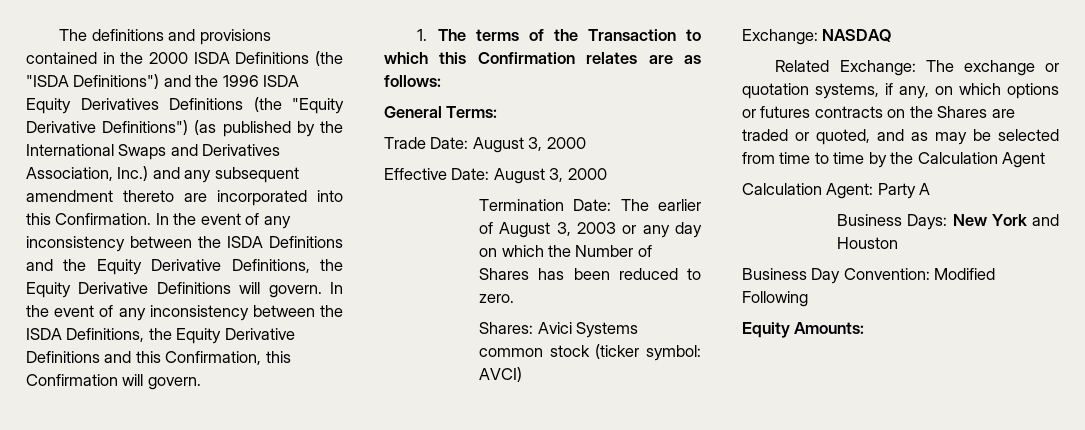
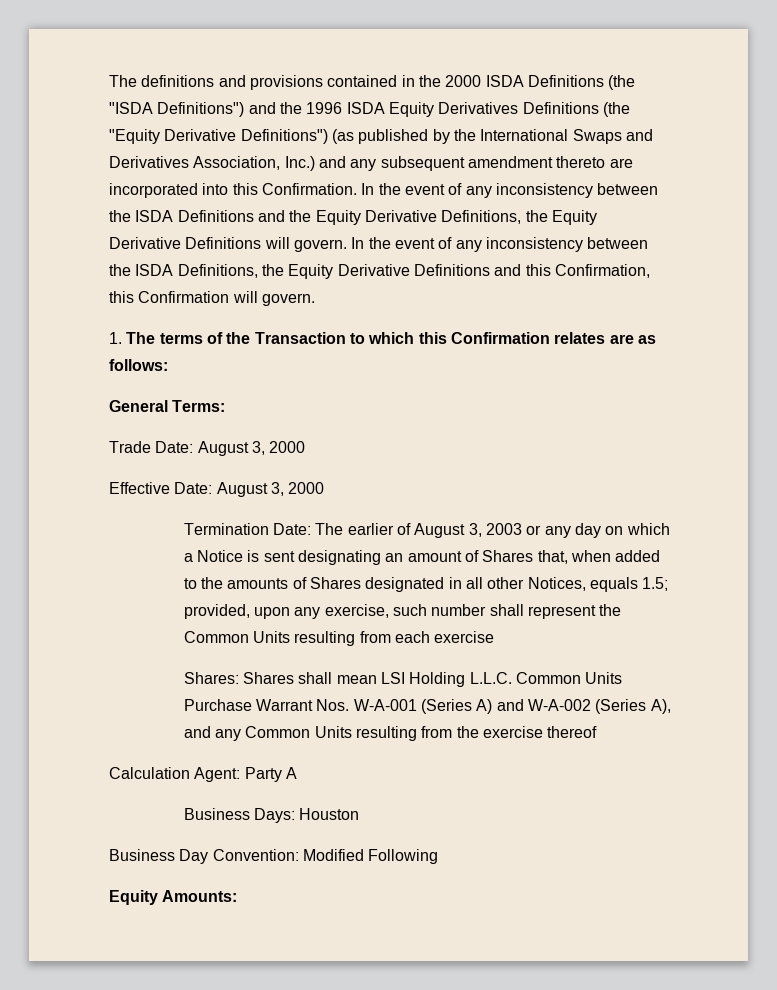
[548,245,652,257] [479,268,701,280] [479,294,515,303] [479,322,639,338] [479,344,701,361] [479,367,523,382] [742,29,892,45] [775,60,1059,76] [742,83,1059,99] [742,106,1015,118] [742,129,1059,145] [742,152,1046,168] the Number of Shares has been reduced to zero. // Shares: Avici Systems common stock (ticker symbol: AVCI) // Exchange: NASDAQ // Related Exchange: The exchange or quotation systems, if any, on which options or futures contracts on the Shares are traded or quoted, and as may be selected from time to time by the Calculation Agent -> [183,550,661,565] [183,577,669,592] [183,604,622,619] [183,631,495,646] [183,672,623,687] [183,699,671,714] [183,726,598,741] a Notice is sent designating an amount of Shares that, when added to the amounts of Shares designated in all other Notices, equals 1.5; provided, upon any exercise, such number shall represent the Common Units resulting from each exercise // Shares: Shares shall mean LSI Holding L.L.C. Common Units Purchase Warrant Nos. W-A-001 (Series A) and W-A-002 (Series A), and any Common Units resulting from the exercise thereof
[952,214,1059,226] New York and -> (296, 815) none

